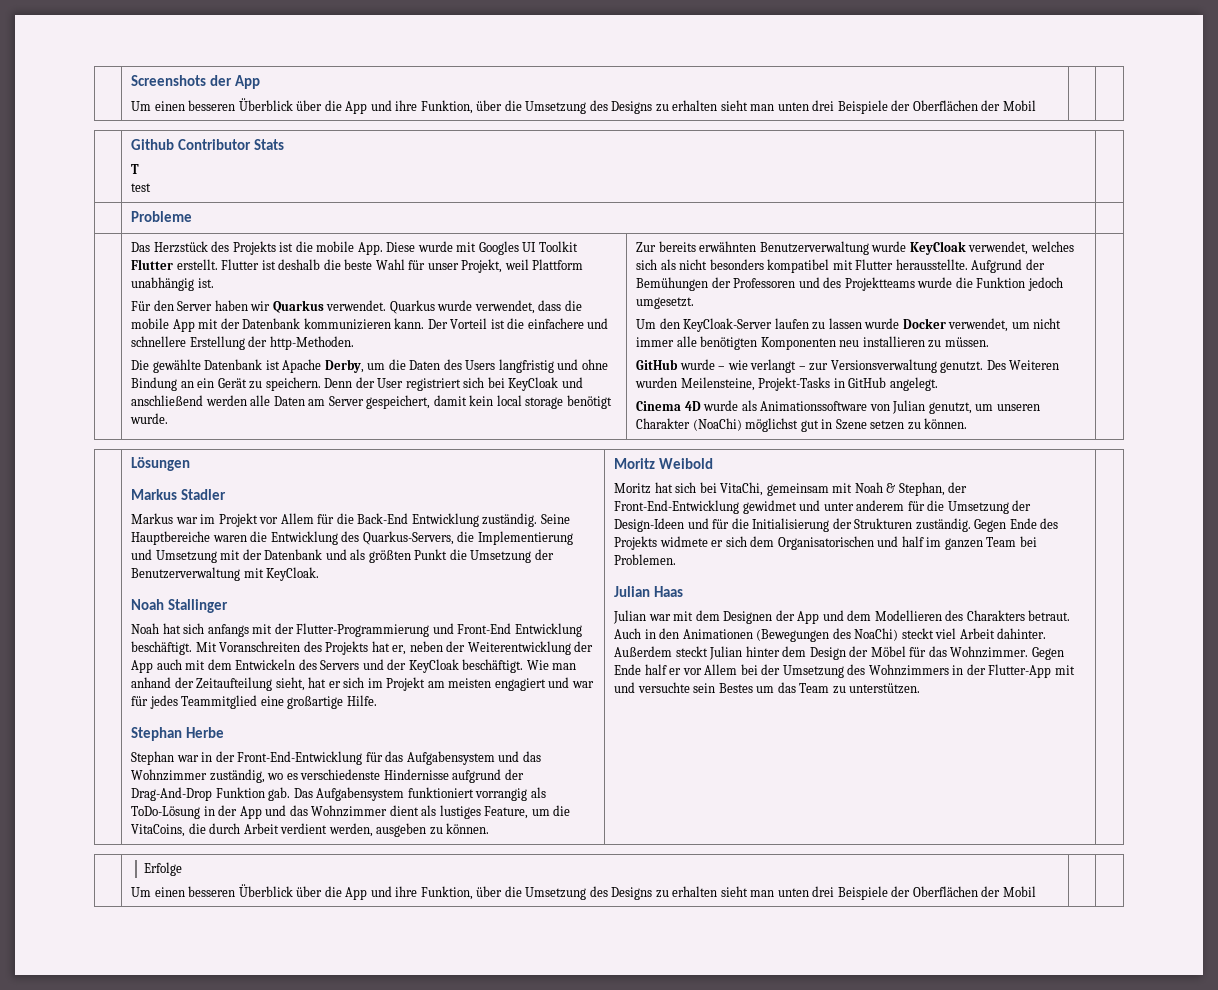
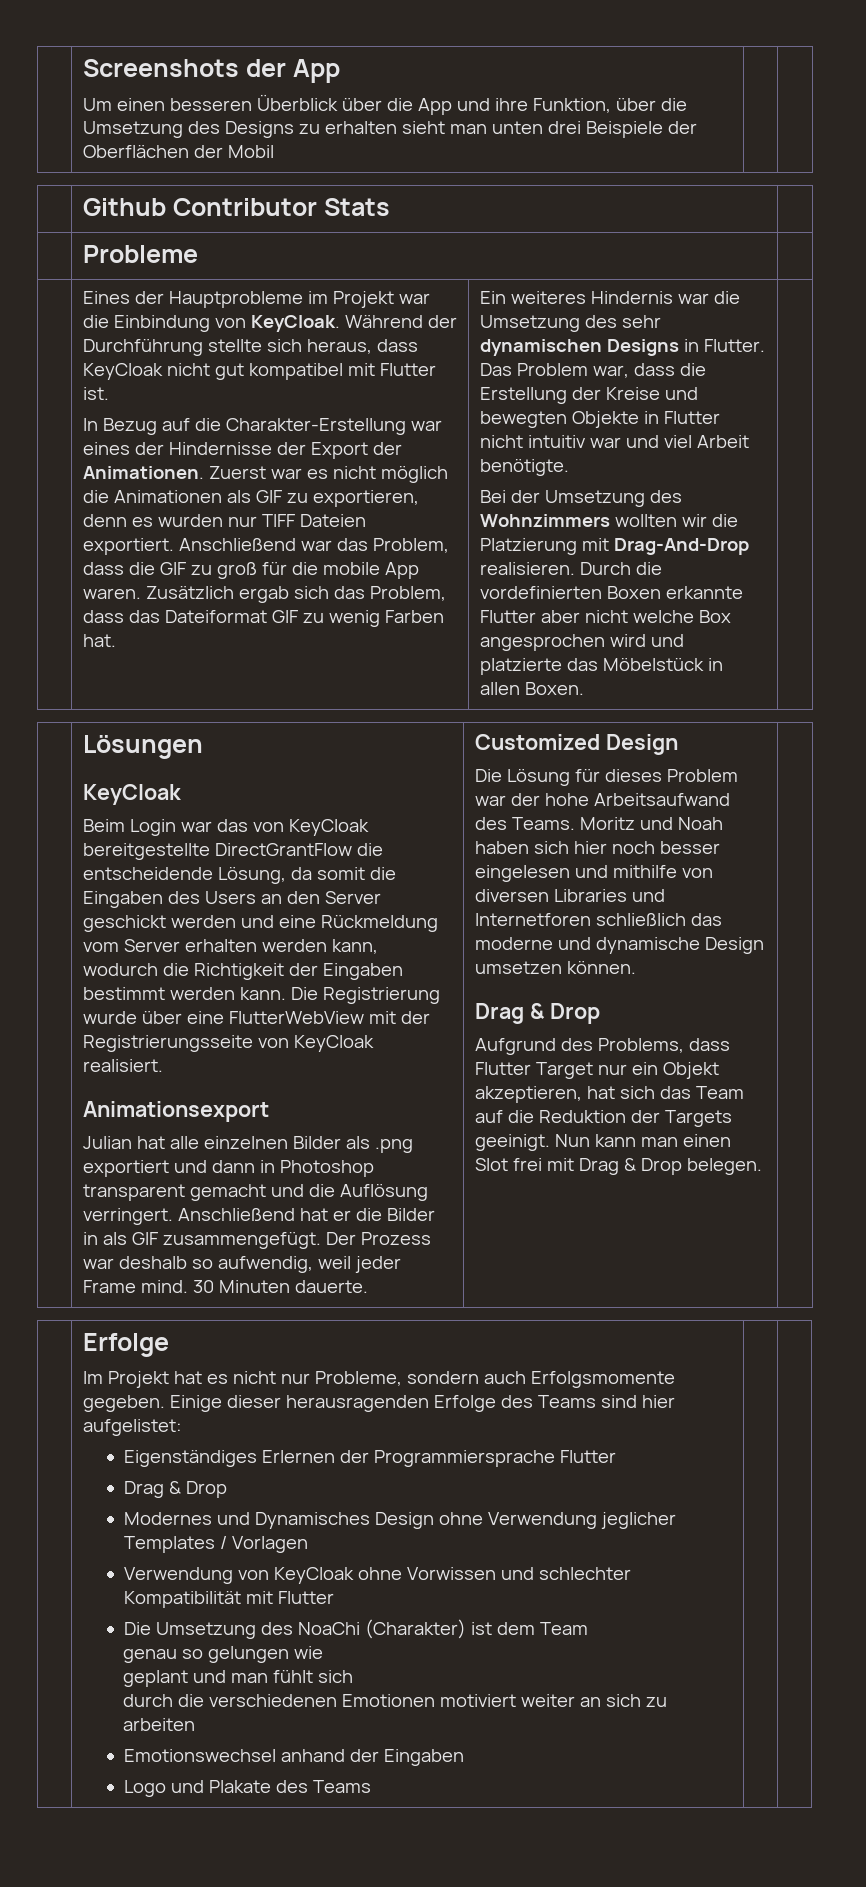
[131,164,140,174] [131,183,152,192] // T // test -> (390, 207) none
[131,241,578,255] [131,259,584,273] [131,277,214,291] [131,300,582,314] [131,318,609,332] [131,336,354,350] [131,359,608,373] [131,377,583,391] [131,395,612,409] [130,413,169,424] [636,241,1074,255] [636,259,1045,273] [636,277,1063,291] [636,297,695,309] [636,318,1062,332] [636,336,989,350] [636,359,1060,373] [635,377,938,391] [636,400,1040,414] [636,418,968,432] [131,457,191,471] [131,489,227,500] [131,513,570,527] [131,531,573,545] [131,549,554,563] [131,567,320,581] [131,599,229,613] [131,623,582,637] [131,641,594,655] [131,659,577,673] [131,677,594,691] [131,695,377,709] [131,727,225,741] [131,751,541,765] [131,769,524,783] [131,787,546,801] [131,805,571,819] [131,823,490,837] [614,458,714,469] [614,482,968,496] [614,500,1032,514] [614,518,1059,532] [614,536,1037,550] [614,554,677,565] [614,586,684,597] [613,610,1071,624] [614,628,1047,642] [614,646,1064,660] [614,664,1075,678] [614,682,921,694] [144,862,183,876] [131,884,1036,900] Das Herzstück des Projekts ist die mobile App. Diese wurde mit Googles UI Toolkit Flutter erstellt. Flutter ist deshalb die beste Wahl für unser Projekt, weil Plattform unabhängig ist. // Für den Server haben wir Quarkus verwendet. Quarkus wurde verwendet, dass die mobile App mit der Datenbank kommunizieren kann. Der Vorteil ist die einfachere und schnellere Erstellung der http-Methoden. // Die gewählte Datenbank ist Apache Derby, um die Daten des Users langfristig und ohne Bindung an ein Gerät zu speichern. Denn der User registriert sich bei KeyCloak und anschließend werden alle Daten am Server gespeichert, damit kein local storage benötigt wurde. | Zur bereits erwähnten Benutzerverwaltung wurde KeyCloak verwendet, welches sich als nicht besonders kompatibel mit Flutter herausstellte. Aufgrund der Bemühungen der Professoren und des Projektteams wurde die Funktion jedoch umgesetzt. // Um den KeyCloak-Server laufen zu lassen wurde Docker verwendet, um nicht immer alle benötigten Komponenten neu installieren zu müssen. // GitHub wurde – wie verlangt – zur Versionsverwaltung genutzt. Des Weiteren wurden Meilensteine, Projekt-Tasks in GitHub angelegt. // Cinema 4D wurde als Animationssoftware von Julian genutzt, um unseren Charakter (NoaChi) möglichst gut in Szene setzen zu können. | // | Lösungen // Markus Stadler // Markus war im Projekt vor Allem für die Back-End Entwicklung zuständig. Seine Hauptbereiche waren die Entwicklung des Quarkus-Servers, die Implementierung und Umsetzung mit der Datenbank und als größten Punkt die Umsetzung der Benutzerverwaltung mit KeyCloak. // Noah Stallinger // Noah hat sich anfangs mit der Flutter-Programmierung und Front-End Entwicklung beschäftigt. Mit Voranschreiten des Projekts hat er, neben der Weiterentwicklung der App auch mit dem Entwickeln des Servers und der KeyCloak beschäftigt. Wie man anhand der Zeitaufteilung sieht, hat er sich im Projekt am meisten engagiert und war für jedes Teammitglied eine großartige Hilfe. // Stephan Herbe // Stephan war in der Front-End-Entwicklung für das Aufgabensystem und das Wohnzimmer zuständig, wo es verschiedenste Hindernisse aufgrund der Drag-And-Drop Funktion gab. Das Aufgabensystem funktioniert vorrangig als ToDo-Lösung in der App und das Wohnzimmer dient als lustiges Feature, um die VitaCoins, die durch Arbeit verdient werden, ausgeben zu können. | Moritz Weibold // Moritz hat sich bei VitaChi, gemeinsam mit Noah & Stephan, der Front-End-Entwicklung gewidmet und unter anderem für die Umsetzung der Design-Ideen und für die Initialisierung der Strukturen zuständig. Gegen Ende des Projekts widmete er sich dem Organisatorischen und half im ganzen Team bei Problemen. // Julian Haas // Julian war mit dem Designen der App und dem Modellieren des Charakters betraut. Auch in den Animationen (Bewegungen des NoaChi) steckt viel Arbeit dahinter. Außerdem steckt Julian hinter dem Design der Möbel für das Wohnzimmer. Gegen Ende half er vor Allem bei der Umsetzung des Wohnzimmers in der Flutter-App mit und versuchte sein Bestes um das Team zu unterstützen. | // | Erfolge // Um einen besseren Überblick über die App und ihre Funktion, über die Umsetzung des Designs zu erhalten sieht man unten drei Beispiele der Oberflächen der Mobil -> [82,291,430,308] [82,315,457,332] [82,339,418,356] [82,363,436,380] [82,387,109,400] [82,418,442,435] [82,442,402,459] [82,466,448,483] [82,490,419,507] [82,514,366,527] [82,538,449,555] [82,562,419,579] [82,586,446,603] [82,610,444,627] [82,634,116,647] [479,291,740,304] [479,315,661,332] [479,339,765,356] [479,363,706,378] [479,387,698,404] [479,411,720,428] [479,435,749,448] [479,459,569,476] [479,490,682,507] [479,514,738,527] [479,538,749,555] [479,562,662,575] [479,586,743,599] [479,610,731,623] [479,634,684,651] [479,658,723,675] [479,682,584,695] [82,735,203,759] [82,784,181,805] [82,819,369,836] [82,843,383,860] [82,867,396,884] [82,891,381,908] [82,915,438,932] [82,939,378,954] [82,963,403,980] [82,987,440,1004] [82,1011,430,1024] [82,1035,374,1052] [82,1059,163,1072] [82,1101,269,1122] [82,1136,413,1153] [82,1160,374,1177] [82,1184,428,1201] [82,1208,435,1225] [82,1232,431,1249] [82,1256,401,1273] [82,1280,368,1293] [474,734,678,755] [474,769,738,786] [474,793,730,806] [474,817,723,830] [474,841,720,854] [474,865,713,882] [474,889,665,902] [474,913,722,926] [474,937,764,954] [474,961,636,974] [474,1003,600,1024] [474,1038,730,1055] [474,1062,719,1079] [474,1086,744,1103] [474,1110,732,1127] [474,1134,731,1151] [474,1158,762,1175] [82,1333,169,1357] [82,1371,675,1388] [82,1395,675,1412] [82,1419,182,1436] [123,1450,616,1467] [123,1481,227,1498] [123,1512,676,1529] [123,1536,308,1553] [123,1567,631,1584] [123,1591,334,1608] [123,1619,588,1639] [123,1646,324,1663] [123,1670,354,1687] [123,1694,668,1707] [123,1718,196,1731] [123,1749,464,1766] [123,1780,371,1797] Eines der Hauptprobleme im Projekt war die Einbindung von KeyCloak. Während der Durchführung stellte sich heraus, dass KeyCloak nicht gut kompatibel mit Flutter ist. // In Bezug auf die Charakter-Erstellung war eines der Hindernisse der Export der Animationen. Zuerst war es nicht möglich die Animationen als GIF zu exportieren, denn es wurden nur TIFF Dateien exportiert. Anschließend war das Problem, dass die GIF zu groß für die mobile App waren. Zusätzlich ergab sich das Problem, dass das Dateiformat GIF zu wenig Farben hat. | Ein weiteres Hindernis war die Umsetzung des sehr dynamischen Designs in Flutter. Das Problem war, dass die Erstellung der Kreise und bewegten Objekte in Flutter nicht intuitiv war und viel Arbeit benötigte. // Bei der Umsetzung des Wohnzimmers wollten wir die Platzierung mit Drag-And-Drop realisieren. Durch die vordefinierten Boxen erkannte Flutter aber nicht welche Box angesprochen wird und platzierte das Möbelstück in allen Boxen. | // | Lösungen // KeyCloak // Beim Login war das von KeyCloak bereitgestellte DirectGrantFlow die entscheidende Lösung, da somit die Eingaben des Users an den Server geschickt werden und eine Rückmeldung vom Server erhalten werden kann, wodurch die Richtigkeit der Eingaben bestimmt werden kann. Die Registrierung wurde über eine FlutterWebView mit der Registrierungsseite von KeyCloak realisiert. // Animationsexport // Julian hat alle einzelnen Bilder als .png exportiert und dann in Photoshop transparent gemacht und die Auflösung verringert. Anschließend hat er die Bilder in als GIF zusammengefügt. Der Prozess war deshalb so aufwendig, weil jeder Frame mind. 30 Minuten dauerte. | Customized Design // Die Lösung für dieses Problem war der hohe Arbeitsaufwand des Teams. Moritz und Noah haben sich hier noch besser eingelesen und mithilfe von diversen Libraries und Internetforen schließlich das moderne und dynamische Design umsetzen können. // Drag & Drop // Aufgrund des Problems, dass Flutter Target nur ein Objekt akzeptieren, hat sich das Team auf die Reduktion der Targets geeinigt. Nun kann man einen Slot frei mit Drag & Drop belegen. | // | Erfolge // Im Projekt hat es nicht nur Probleme, sondern auch Erfolgsmomente gegeben. Einige dieser herausragenden Erfolge des Teams sind hier aufgelistet: // Eigenständiges Erlernen der Programmiersprache Flutter // Drag & Drop // Modernes und Dynamisches Design ohne Verwendung jeglicher Templates / Vorlagen // Verwendung von KeyCloak ohne Vorwissen und schlechter Kompatibilität mit Flutter // Die Umsetzung des NoaChi (Charakter) ist dem Team // genau so gelungen wie // geplant und man fühlt sich // durch die verschiedenen Emotionen motiviert weiter an sich zu arbeiten // Emotionswechsel anhand der Eingaben // Logo und Plakate des Teams

